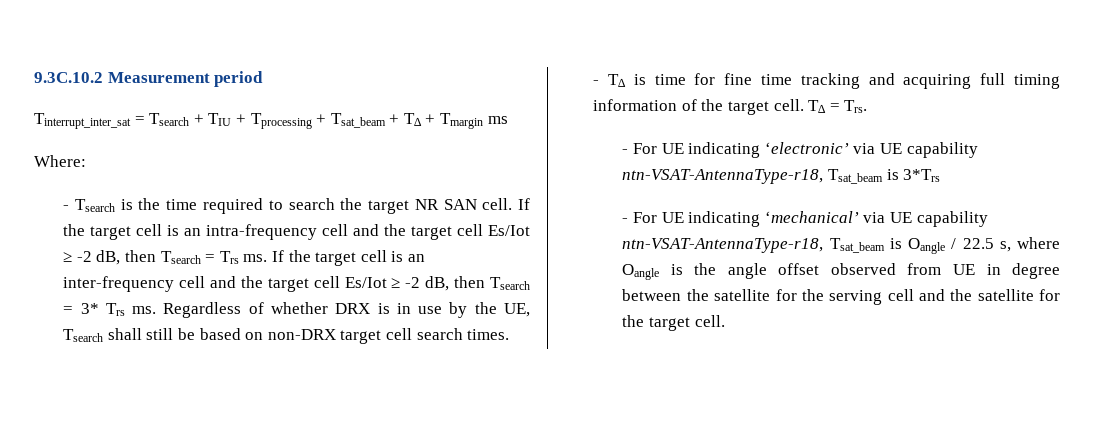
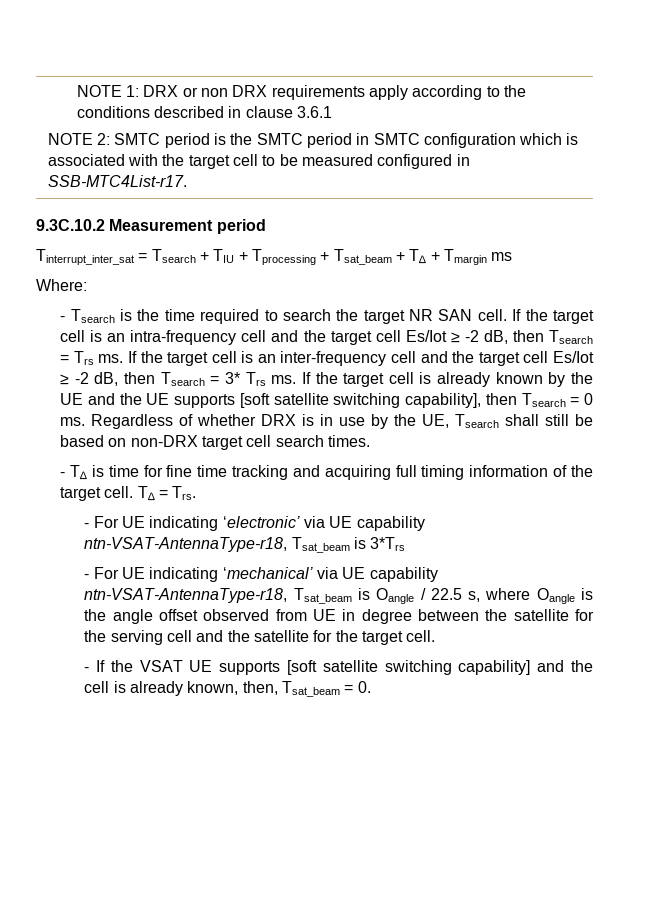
(34, 77) none -> [76,85,526,100] [76,106,332,118] [47,133,579,148] [47,154,470,169] [47,175,187,187] NOTE 1: DRX or non DRX requirements apply according to the conditions described in clause 3.6.1 // NOTE 2: SMTC period is the SMTC period in SMTC configuration which is associated with the target cell to be measured configured in SSB-MTC4List-r17. //
(157, 310) none -> [301,372,593,387] [60,393,594,408] [60,417,86,426] If the target cell is already known by the UE and the UE supports [soft satellite switching capability], then Tsearch = 0 ms.
(725, 321) none -> [84,660,593,675] [84,681,371,697] // - If the VSAT UE supports [soft satellite switching capability] and the cell is already known, then, Tsat_beam = 0.

